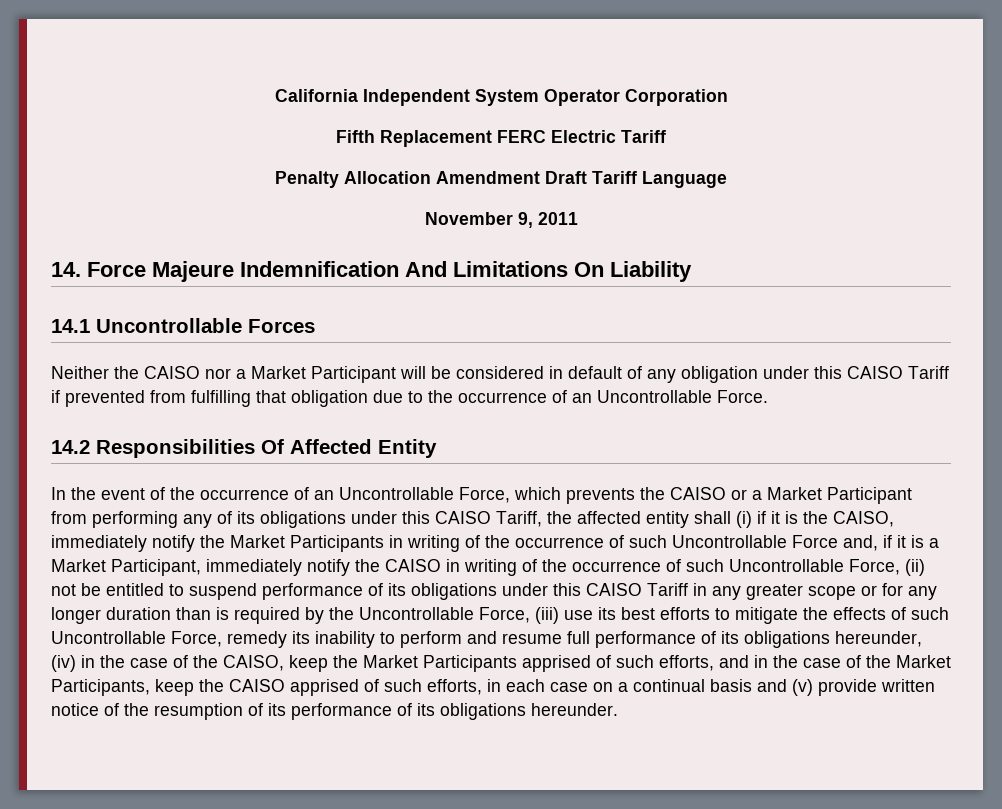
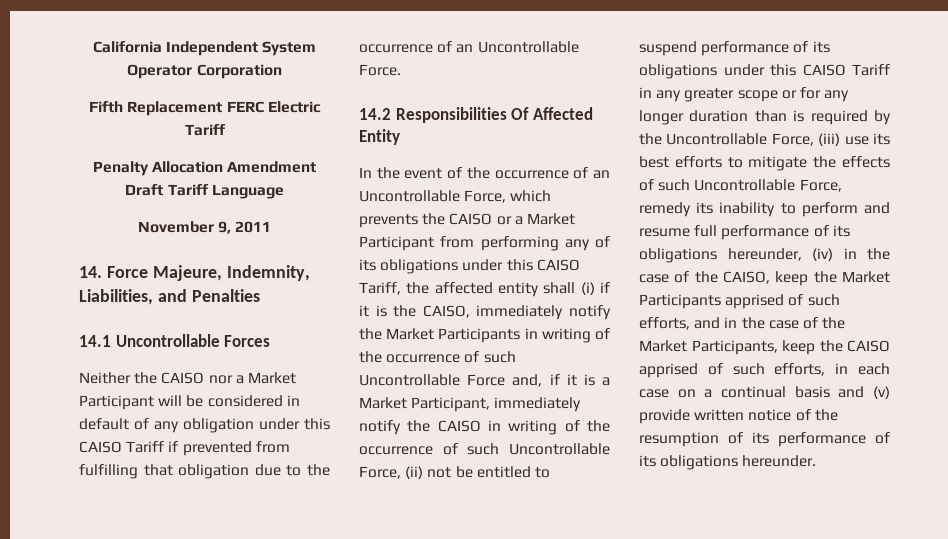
[152,261,692,282] Majeure Indemnification And Limitations On Liability -> [152,265,310,281] [79,289,260,305] Majeure, Indemnity, Liabilities, and Penalties

